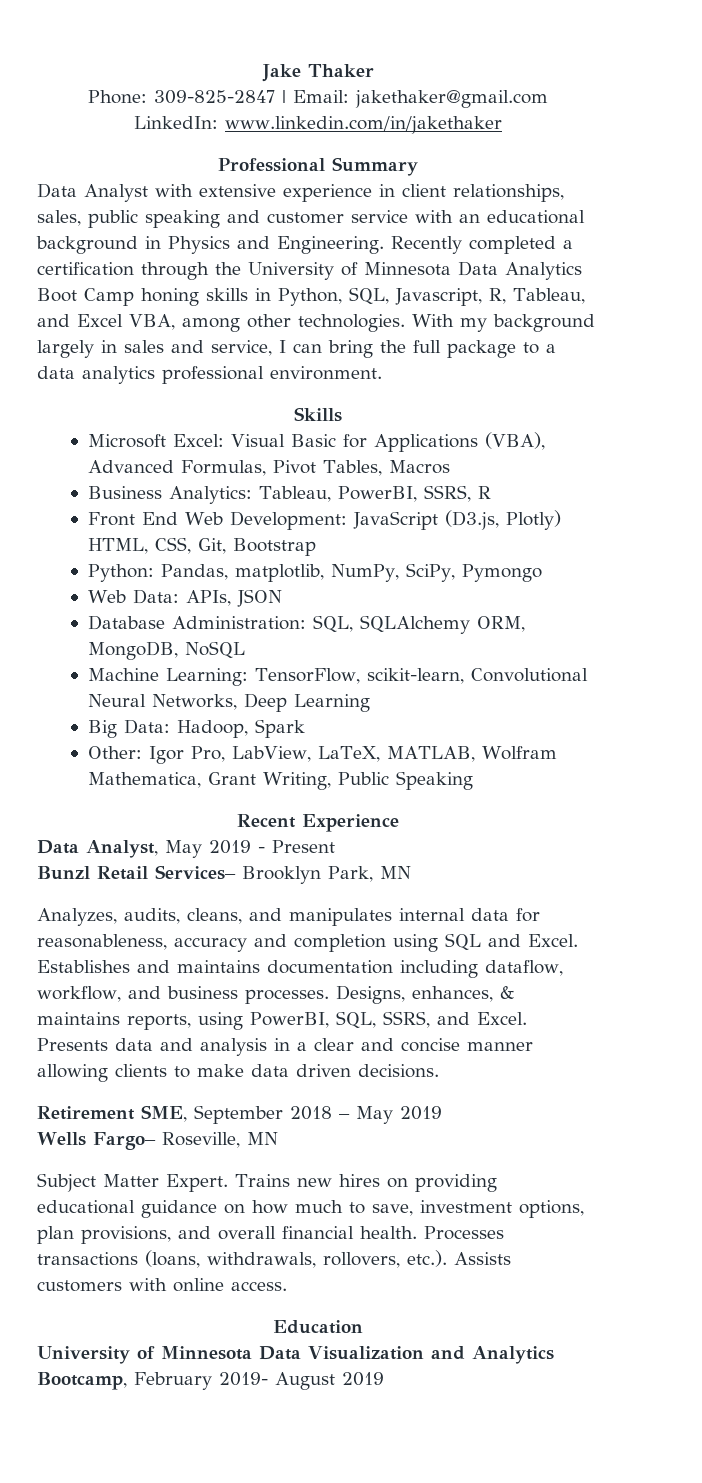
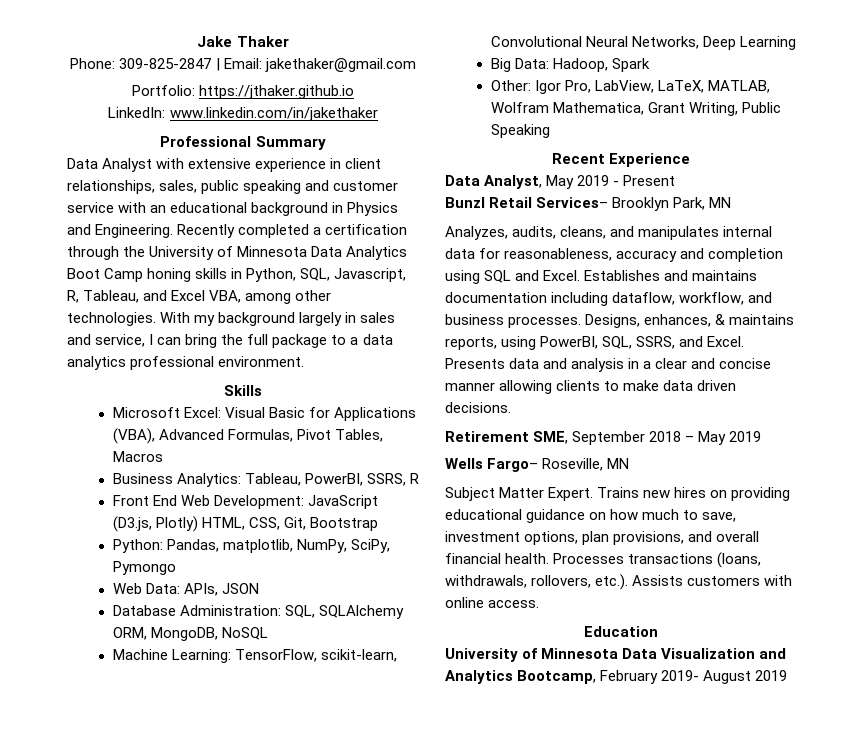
(548, 99) none -> [131,85,355,99] // Portfolio: https://jthaker.github.io

